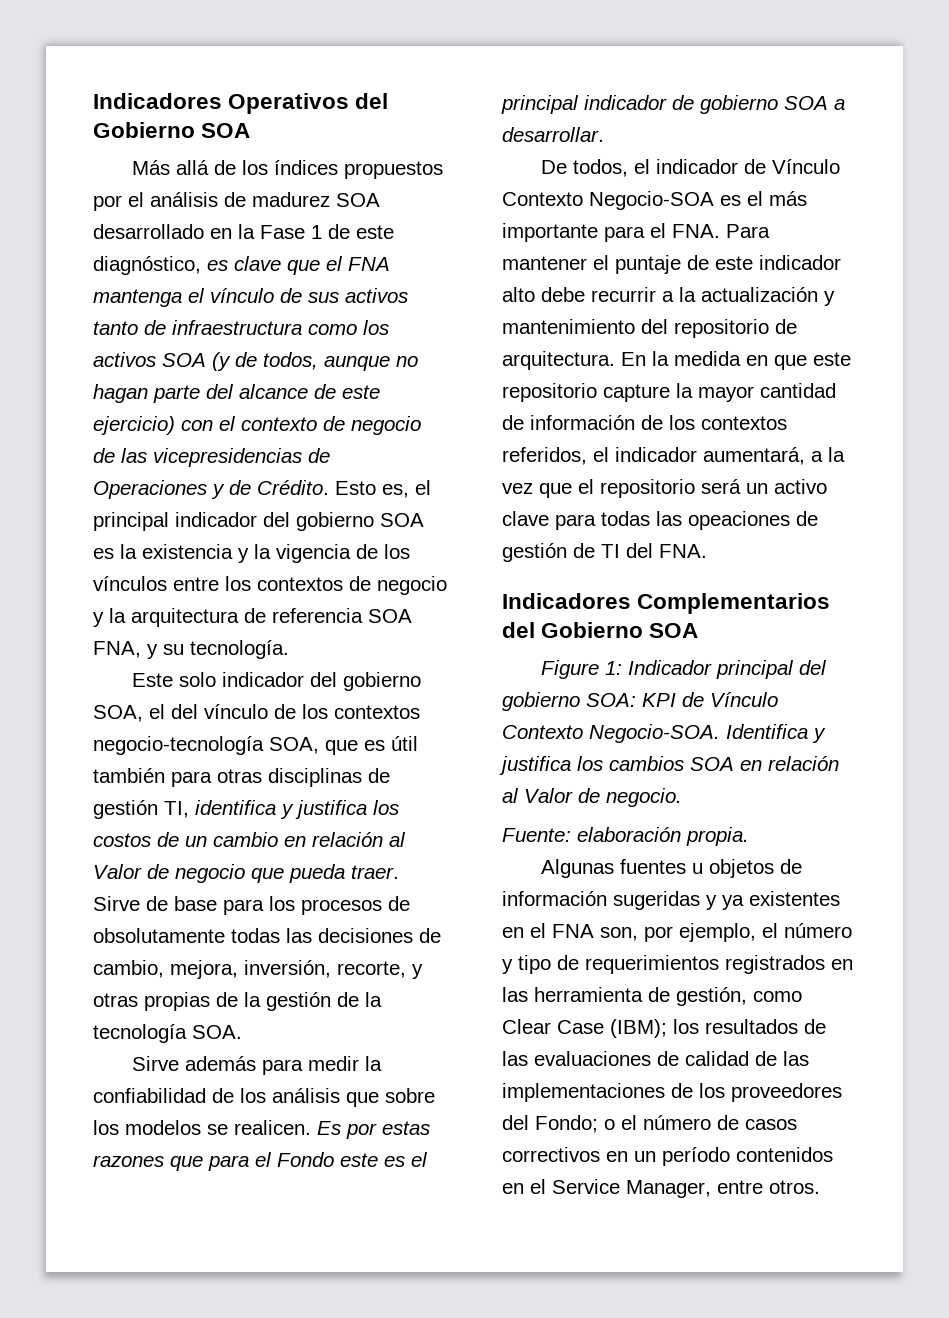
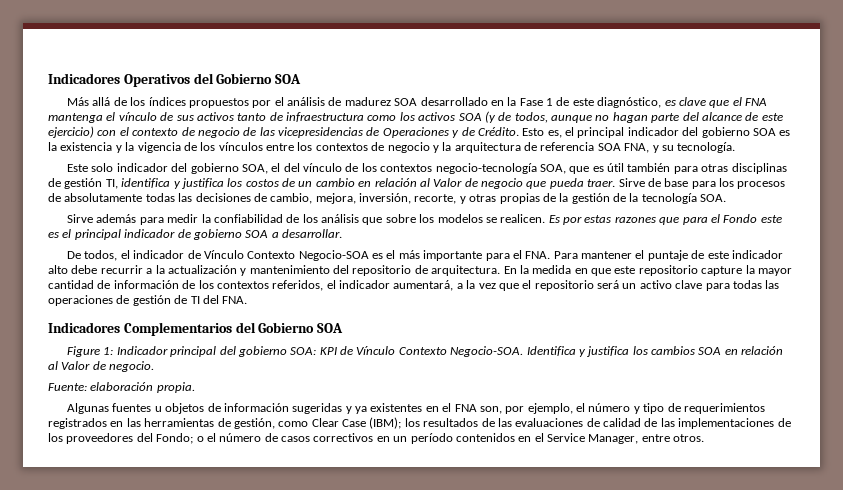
[93,928,225,943] obsolutamente -> [64,193,143,202] absolutamente
[688,511,790,530] opeaciones -> [48,295,113,306] operaciones
[534,987,643,1002] herramienta -> [144,418,215,427] herramientas

